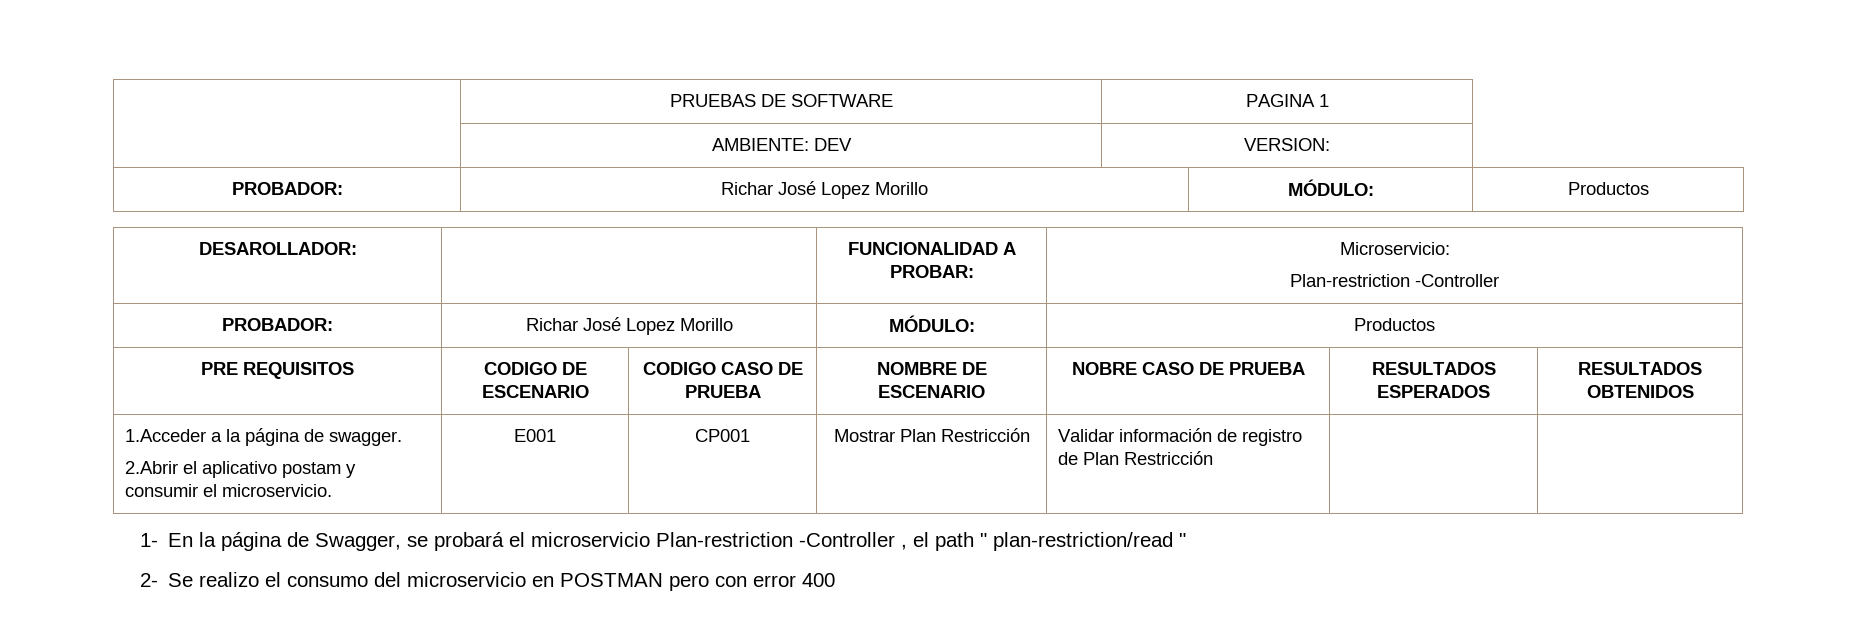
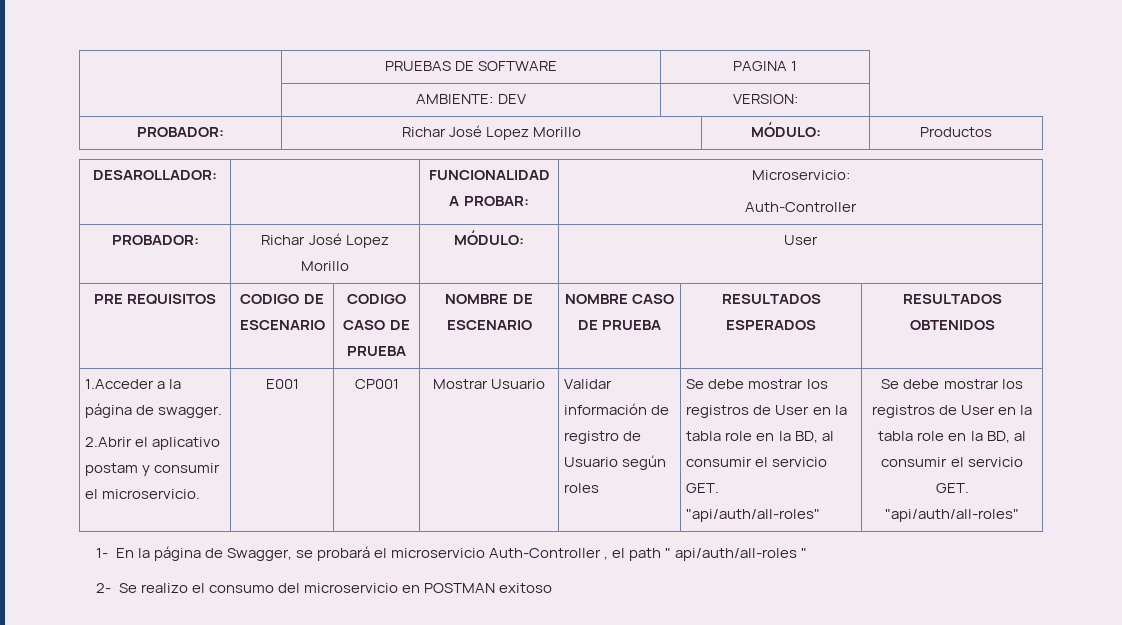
[1290,274,1499,287] [222,318,333,331] [525,317,733,335] [888,315,975,332] [1354,318,1435,331] Plan-restriction -Controller // PROBADOR: | Richar José Lopez Morillo | MÓDULO: | Productos -> [745,202,857,212] [111,235,199,245] [261,233,389,248] [301,261,349,271] [454,230,524,245] [784,235,818,245] Auth-Controller // PROBADOR: | Richar José Lopez Morillo | MÓDULO: | User
[1071,362,1137,375] NOBRE -> [564,294,628,304] NOMBRE
[899,428,1030,442] Plan Restricción -> [491,379,546,389] Usuario
[1083,451,1214,465] Plan Restricción | | -> [564,455,667,470] [564,483,600,493] [686,379,828,389] [686,405,847,418] [686,431,834,443] [686,457,828,467] [686,483,720,493] [686,509,821,522] [881,379,1023,389] [871,405,1033,418] [878,431,1026,443] [881,457,1023,467] [935,483,969,493] [885,509,1019,522] Usuario según roles | Se debe mostrar los registros de User en la tabla role en la BD, al consumir el servicio GET. "api/auth/all-roles" | Se debe mostrar los registros de User en la tabla role en la BD, al consumir el servicio GET. "api/auth/all-roles"
[656,532,896,547] Plan-restriction -Controller -> [488,548,601,558] Auth-Controller
[993,532,1174,551] plan-restriction/read -> [675,548,798,561] api/auth/all-roles
[669,573,836,591] pero con error 400 -> [498,583,552,593] exitoso

